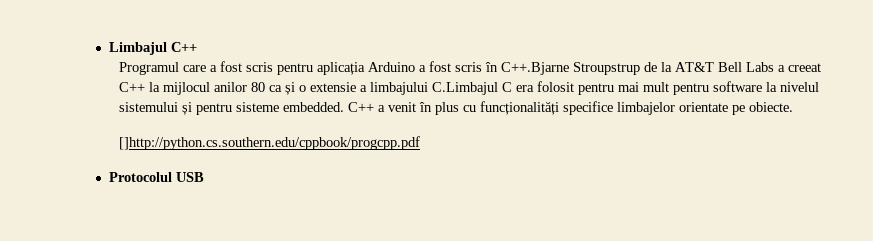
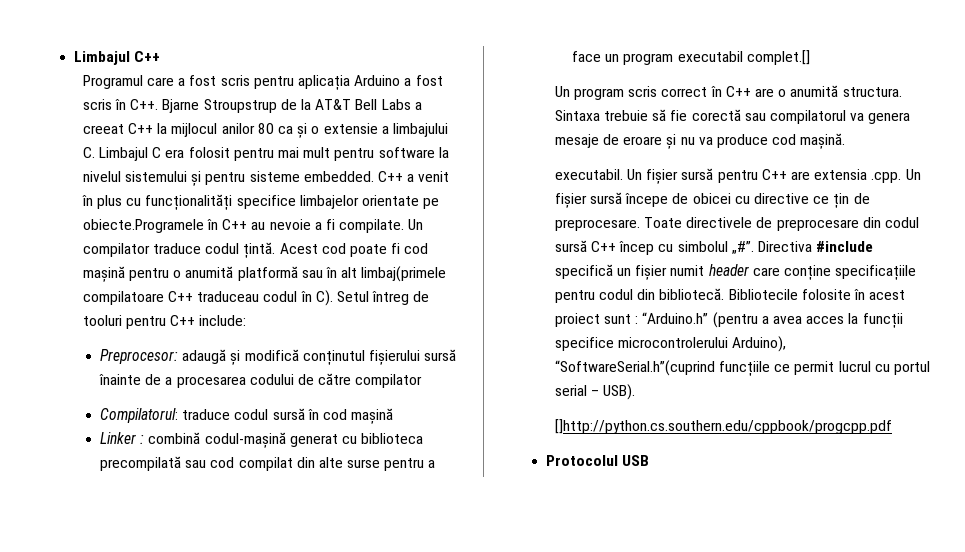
[501,62,570,75] C++.Bjarne -> [130,99,200,113] C++. Bjarne
[432,82,499,95] C.Limbajul -> [82,147,149,161] C. Limbajul
[749,102,794,112] obiecte. -> [82,219,424,233] [82,242,429,258] [82,266,447,282] [82,290,430,306] [82,315,247,329] [99,349,457,365] [98,373,423,388] [99,408,394,424] [99,432,424,448] [99,456,436,471] [571,50,810,65] [554,85,902,100] [554,109,911,124] [554,133,846,149] [554,168,921,184] [554,192,870,208] [554,217,920,231] [554,240,874,255] [554,264,917,280] [554,288,906,303] [554,312,903,328] [554,336,787,352] [554,360,931,376] [554,384,636,400] obiecte.Programele în C++ au nevoie a fi compilate. Un compilator traduce codul țintă. Acest cod poate fi cod mașină pentru o anumită platformă sau în alt limbaj(primele compilatoare C++ traduceau codul în C). Setul întreg de tooluri pentru C++ include: // Preprocesor: adaugă și modifică conținutul fișierului sursă înainte de a procesarea codului de către compilator // Compilatorul: traduce codul sursă în cod mașină // Linker : combină codul-mașină generat cu biblioteca precompilată sau cod compilat din alte surse pentru a face un program executabil complet.[] // Un program scris correct în C++ are o anumită structura. Sintaxa trebuie să fie corectă sau compilatorul va genera mesaje de eroare și nu va produce cod mașină. // executabil. Un fișier sursă pentru C++ are extensia .cpp. Un fișier sursă începe de obicei cu directive ce țin de preprocesare. Toate directivele de preprocesare din codul sursă C++ încep cu simbolul „#”. Directiva #include specifică un fișier numit header care conține specificațiile pentru codul din bibliotecă. Bibliotecile folosite în acest proiect sunt : “Arduino.h” (pentru a avea acces la funcții specifice microcontrolerului Arduino), “SoftwareSerial.h”(cuprind funcțiile ce permit lucrul cu portul serial – USB).

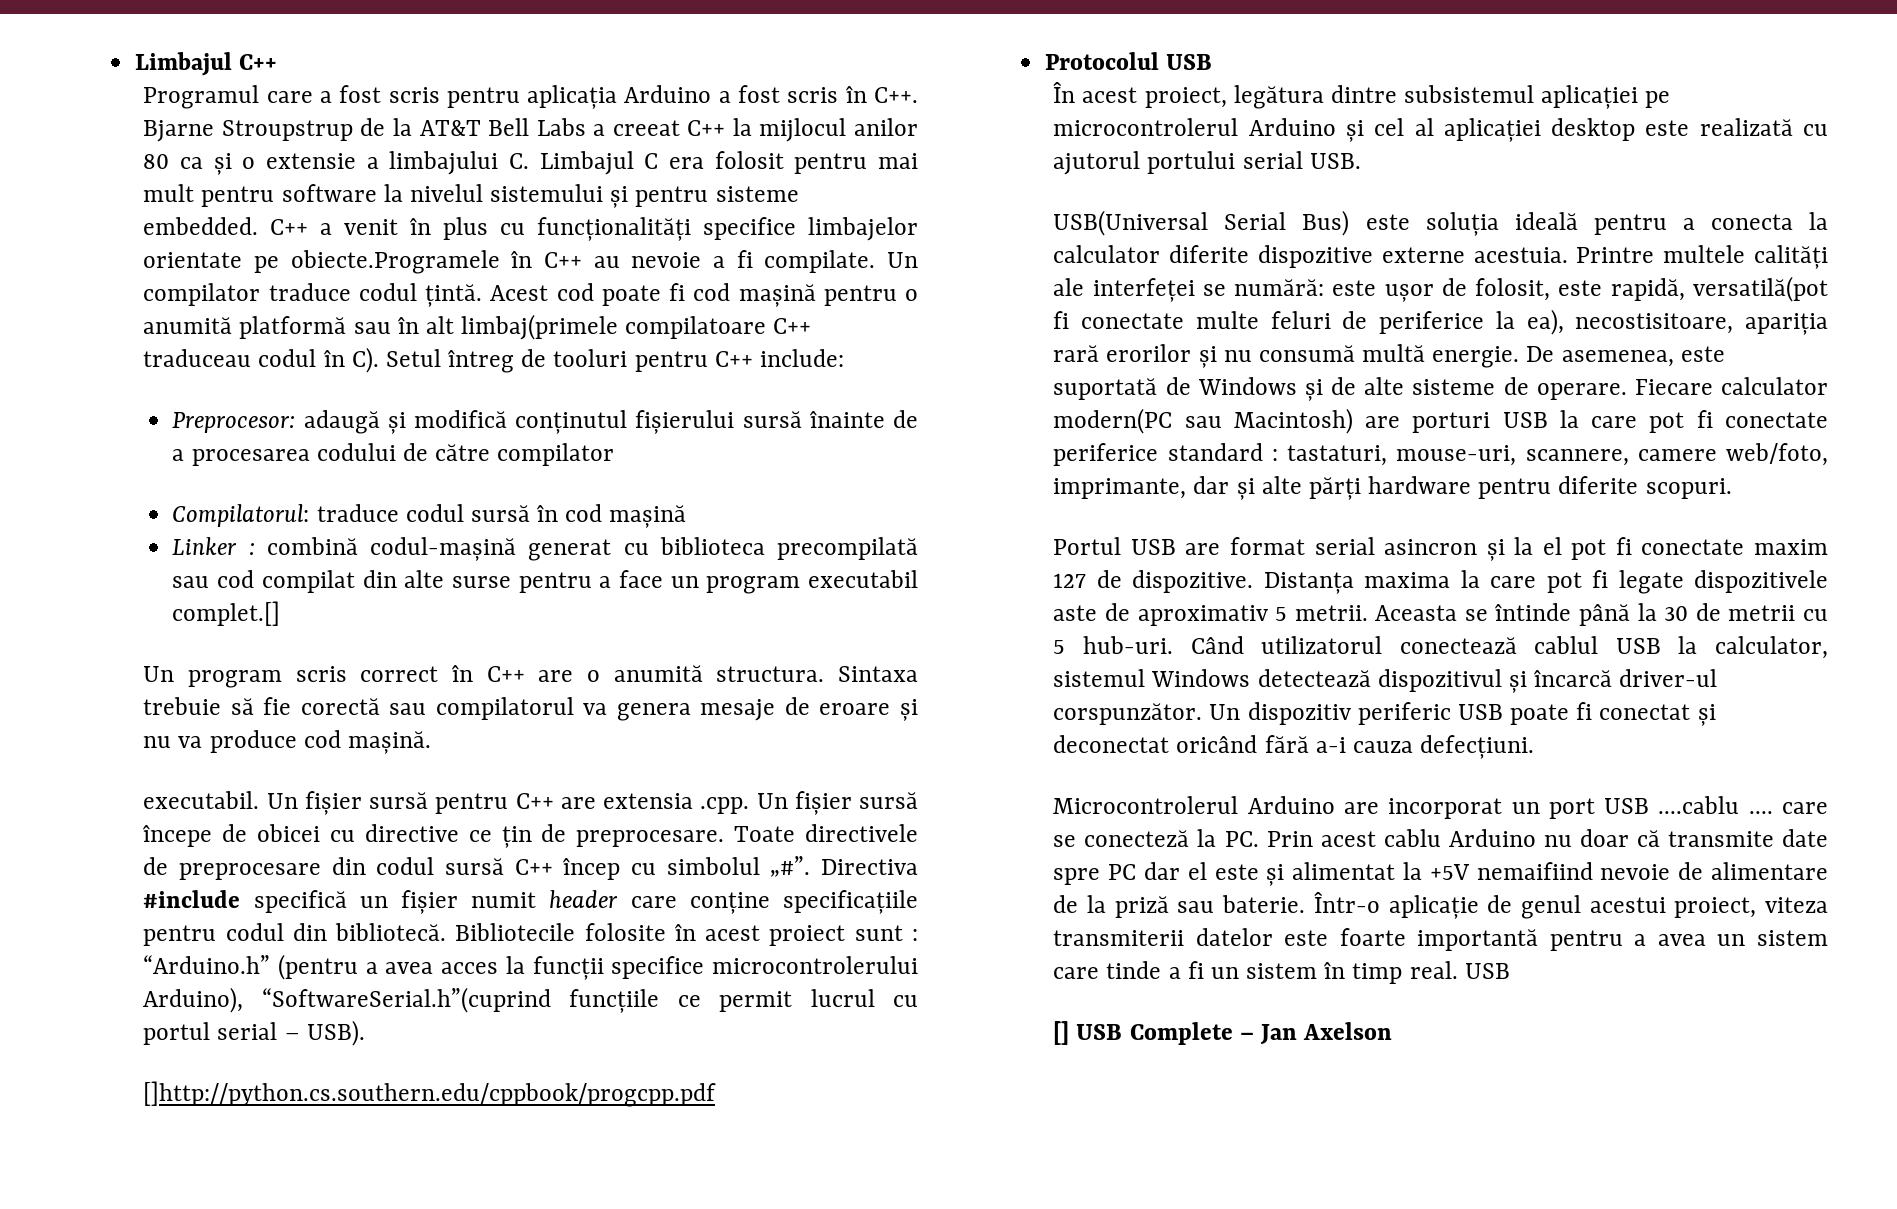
(649, 460) none -> [1053,82,1671,109] [1053,118,1828,142] [1053,151,1361,175] [1053,210,1828,236] [1053,245,1828,269] [1053,276,1828,302] [1053,309,1828,335] [1053,344,1725,368] [1053,377,1828,401] [1053,408,1828,434] [1053,443,1828,466] [1053,476,1732,500] [1053,537,1829,561] [1053,570,1828,594] [1053,603,1828,626] [1053,636,1828,659] [1053,669,1718,693] [1053,702,1716,726] [1053,735,1535,759] [1053,796,1828,819] [1053,829,1829,847] [1053,862,1828,886] [1053,892,1828,919] [1053,928,1828,951] [1053,961,1510,984] [1053,1021,1393,1045] // În acest proiect, legătura dintre subsistemul aplicației pe microcontrolerul Arduino și cel al aplicației desktop este realizată cu ajutorul portului serial USB. // USB(Universal Serial Bus) este soluția ideală pentru a conecta la calculator diferite dispozitive externe acestuia. Printre multele calități ale interfeței se numără: este ușor de folosit, este rapidă, versatilă(pot fi conectate multe feluri de periferice la ea), necostisitoare, apariția rară erorilor și nu consumă multă energie. De asemenea, este suportată de Windows și de alte sisteme de operare. Fiecare calculator modern(PC sau Macintosh) are porturi USB la care pot fi conectate periferice standard : tastaturi, mouse-uri, scannere, camere web/foto, imprimante, dar și alte părți hardware pentru diferite scopuri. // Portul USB are format serial asincron și la el pot fi conectate maxim 127 de dispozitive. Distanța maxima la care pot fi legate dispozitivele aste de aproximativ 5 metrii. Aceasta se întinde până la 30 de metrii cu 5 hub-uri. Când utilizatorul conectează cablul USB la calculator, sistemul Windows detectează dispozitivul și încarcă driver-ul corspunzător. Un dispozitiv periferic USB poate fi conectat și deconectat oricând fără a-i cauza defecțiuni. // Microcontrolerul Arduino are incorporat un port USB ....cablu .... care se conecteză la PC. Prin acest cablu Arduino nu doar că transmite date spre PC dar el este și alimentat la +5V nemaifiind nevoie de alimentare de la priză sau baterie. Într-o aplicație de genul acestui proiect, viteza transmiterii datelor este foarte importantă pentru a avea un sistem care tinde a fi un sistem în timp real. USB // [] USB Complete – Jan Axelson

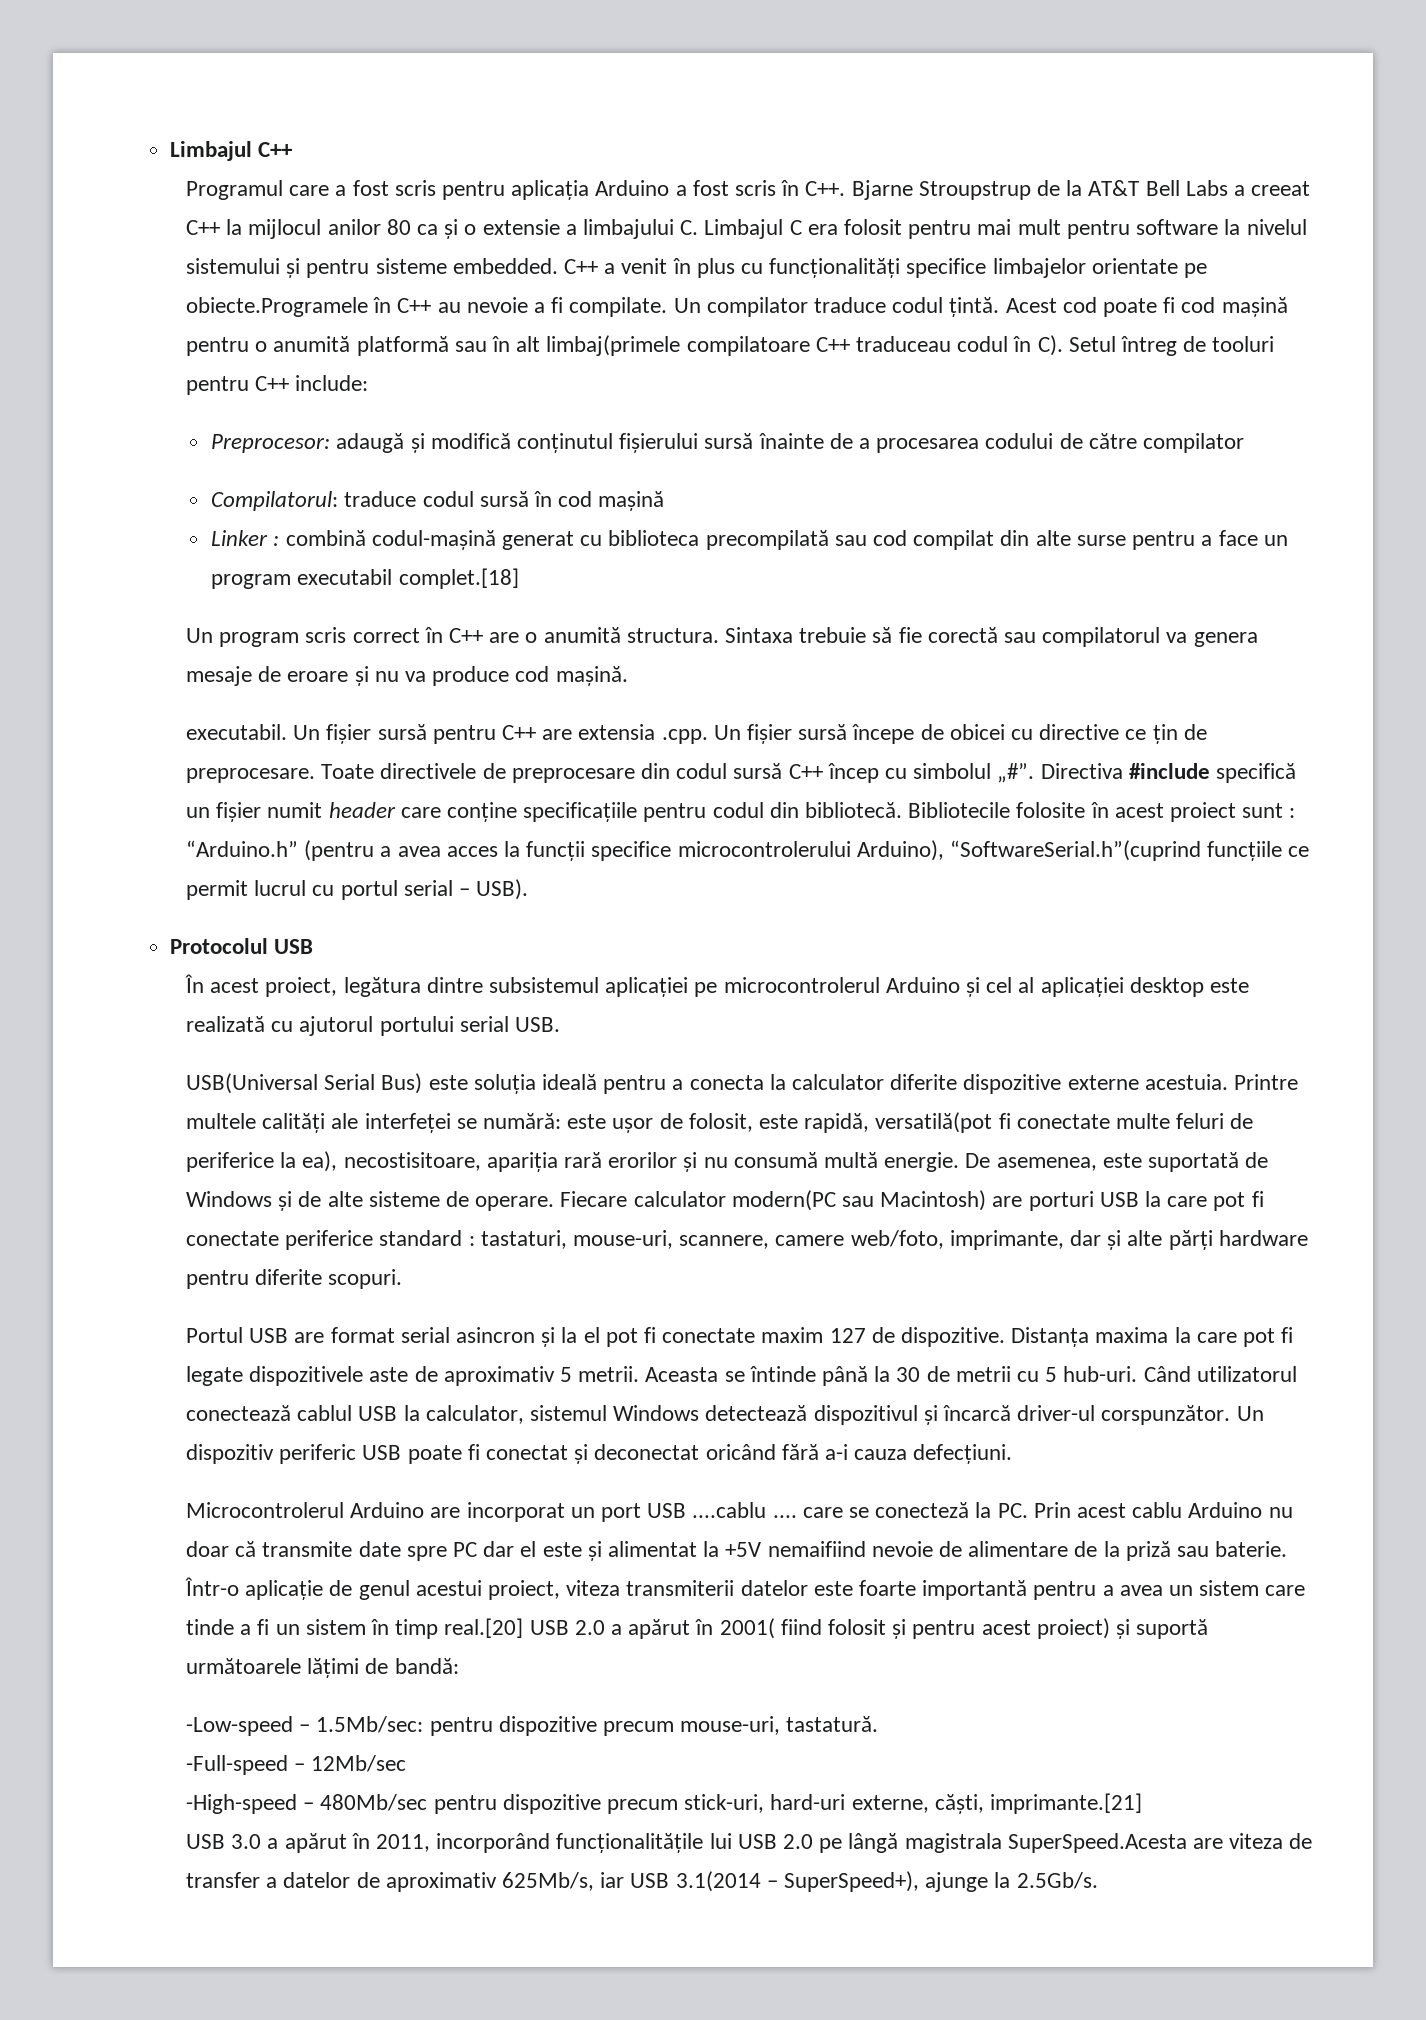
[172,601,281,626] complet.[] -> [398,568,519,589] complet.[18]
[143,1081,717,1107] // []http://python.cs.southern.edu/cppbook/progcpp.pdf -> (529, 889) none
[1409,961,1510,979] [1053,1021,1393,1045] real. USB // [] USB Complete – Jan Axelson -> [444,1618,1209,1639] [185,1658,459,1678] [185,1716,879,1736] [185,1755,407,1775] [185,1793,1142,1814] [185,1833,1313,1853] [185,1871,1098,1892] real.[20] USB 2.0 a apărut în 2001( fiind folosit și pentru acest proiect) și suportă următoarele lățimi de bandă: // -Low-speed – 1.5Mb/sec: pentru dispozitive precum mouse-uri, tastatură. // -Full-speed – 12Mb/sec // -High-speed – 480Mb/sec pentru dispozitive precum stick-uri, hard-uri externe, căști, imprimante.[21] // USB 3.0 a apărut în 2011, incorporând funcționalitățile lui USB 2.0 pe lângă magistrala SuperSpeed.Acesta are viteza de transfer a datelor de aproximativ 625Mb/s, iar USB 3.1(2014 – SuperSpeed+), ajunge la 2.5Gb/s.

